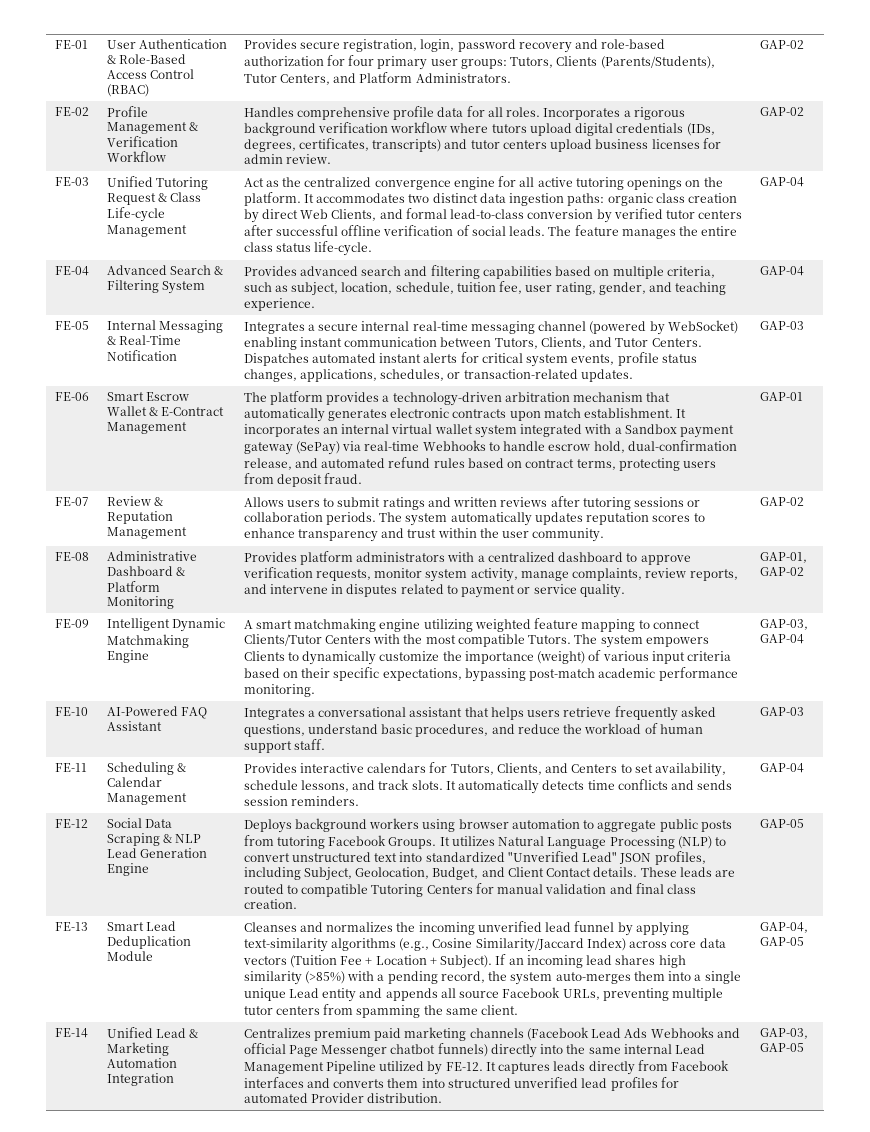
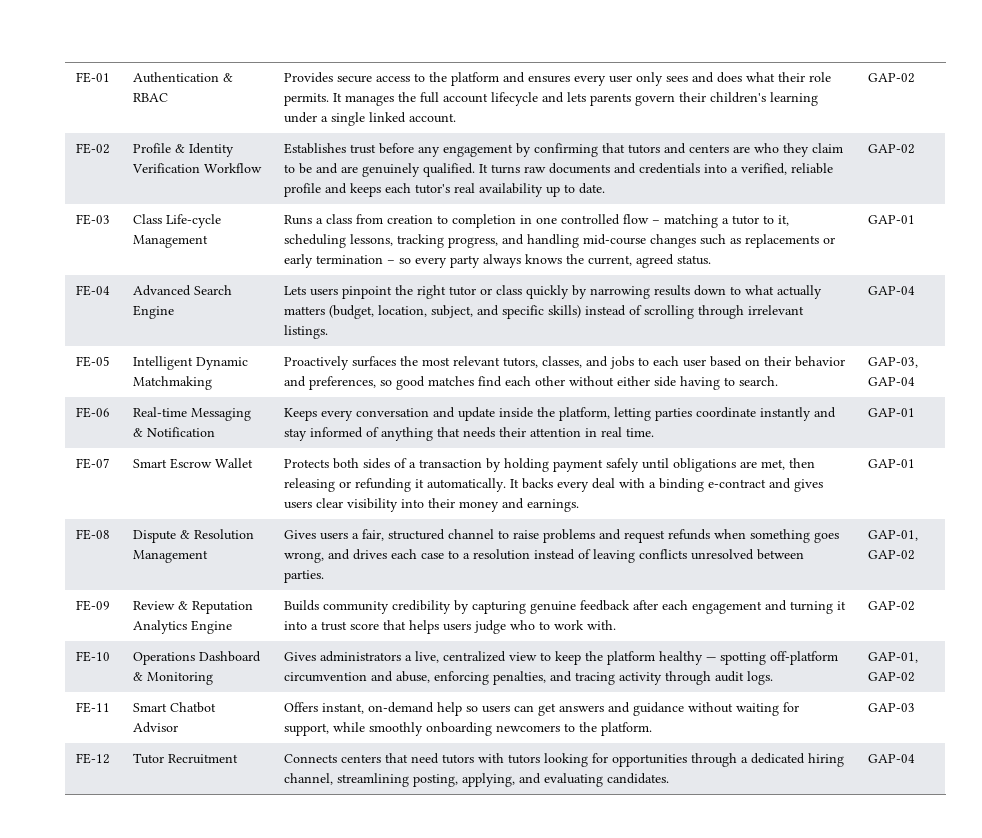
[106,40,136,49] User -> (111, 77) none
[118,54,186,64] [106,69,194,79] [106,84,149,97] [243,39,666,53] [243,55,715,70] [243,72,511,85] Role-Based Access Control (RBAC) | Provides secure registration, login, password recovery and role-based authorization for four primary user groups: Tutors, Clients (Parents/Students), Tutor Centers, and Platform Administrators. -> [133,93,169,102] [284,72,832,86] [284,92,819,106] [284,112,457,126] RBAC | Provides secure access to the platform and ensures every user only sees and does what their role permits. It manages the full account lifecycle and lets parents govern their children's learning under a single linked account.
[106,122,198,134] Management & -> [175,143,235,157] & Identity
[243,106,685,120] [243,122,715,136] [243,138,721,152] [243,154,331,164] [759,107,804,116] [54,177,89,186] [106,176,208,190] [106,192,202,205] [106,207,165,222] [106,225,187,237] [243,176,723,190] [243,192,738,206] [243,208,743,223] [243,225,738,239] [243,241,373,256] [759,177,804,187] [54,266,89,276] [106,265,224,275] [106,280,205,294] [243,265,715,279] [243,281,727,296] [243,298,315,311] [759,266,804,276] [54,321,89,330] [106,320,223,333] [106,335,181,345] [106,350,177,361] [243,320,738,335] [243,337,702,350] [243,352,697,367] [243,369,633,382] [759,321,804,330] [54,392,89,401] [106,392,189,401] [106,406,225,416] [106,422,187,434] [243,391,671,406] [243,408,687,422] [243,424,735,438] [243,440,737,455] [243,457,717,471] [243,473,363,487] [759,392,803,401] [54,497,89,506] [106,496,163,506] [106,511,173,524] [106,527,187,539] [243,496,701,510] [243,512,705,526] [243,528,605,542] [759,497,804,506] [54,552,89,561] [106,551,197,561] [106,566,185,576] [106,581,160,592] [106,596,174,609] [243,551,691,565] [242,567,738,582] [243,584,625,598] [759,552,807,563] [759,567,804,576] [54,619,89,628] [106,618,225,632] [106,634,189,648] [106,650,149,663] [243,618,700,632] [243,634,709,648] [243,650,732,665] [243,667,738,682] [243,684,315,697] [759,619,808,630] [759,634,804,644] [54,707,88,716] [106,706,207,719] [106,721,162,731] [243,706,716,721] [243,723,703,737] [243,739,325,753] [759,707,804,716] [54,763,87,772] [106,762,186,775] [106,777,162,787] [106,793,187,805] [243,762,727,777] [243,779,733,794] [243,796,359,806] [759,763,804,773] [54,819,88,828] [106,818,172,828] [106,833,202,846] [106,848,207,858] [106,863,149,876] [243,818,732,833] [243,835,727,849] [243,851,706,865] [243,867,736,881] [243,883,697,897] [243,899,297,909] [759,819,804,828] [54,922,88,931] [106,921,176,931] [106,936,191,949] [106,951,153,961] [243,921,689,936] [243,938,726,952] [242,954,686,969] [243,971,741,985] [243,987,724,1002] [243,1004,519,1018] [759,922,808,933] [759,937,804,946] [54,1028,88,1038] [106,1027,199,1038] [106,1042,169,1056] [106,1058,177,1068] [106,1073,174,1086] [243,1027,740,1041] [243,1043,706,1058] [243,1060,730,1075] [243,1077,679,1091] [243,1093,443,1103] [759,1028,808,1039] [759,1043,804,1052] Handles comprehensive profile data for all roles. Incorporates a rigorous background verification workflow where tutors upload digital credentials (IDs, degrees, certificates, transcripts) and tutor centers upload business licenses for admin review. | GAP-02 // FE-03 | Unified Tutoring Request & Class Life-cycle Management | Act as the centralized convergence engine for all active tutoring openings on the platform. It accommodates two distinct data ingestion paths: organic class creation by direct Web Clients, and formal lead-to-class conversion by verified tutor centers after successful offline verification of social leads. The feature manages the entire class status life-cycle. | GAP-04 // FE-04 | Advanced Search & Filtering System | Provides advanced search and filtering capabilities based on multiple criteria, such as subject, location, schedule, tuition fee, user rating, gender, and teaching experience. | GAP-04 // FE-05 | Internal Messaging & Real-Time Notification | Integrates a secure internal real-time messaging channel (powered by WebSocket) enabling instant communication between Tutors, Clients, and Tutor Centers. Dispatches automated instant alerts for critical system events, profile status changes, applications, schedules, or transaction-related updates. | GAP-03 // FE-06 | Smart Escrow Wallet & E-Contract Management | The platform provides a technology-driven arbitration mechanism that automatically generates electronic contracts upon match establishment. It incorporates an internal virtual wallet system integrated with a Sandbox payment gateway (SePay) via real-time Webhooks to handle escrow hold, dual-confirmation release, and automated refund rules based on contract terms, protecting users from deposit fraud. | GAP-01 // FE-07 | Review & Reputation Management | Allows users to submit ratings and written reviews after tutoring sessions or collaboration periods. The system automatically updates reputation scores to enhance transparency and trust within the user community. | GAP-02 // FE-08 | Administrative Dashboard & Platform Monitoring | Provides platform administrators with a centralized dashboard to approve verification requests, monitor system activity, manage complaints, review reports, and intervene in disputes related to payment or service quality. | GAP-01, GAP-02 // FE-09 | Intelligent Dynamic Matchmaking Engine | A smart matchmaking engine utilizing weighted feature mapping to connect Clients/Tutor Centers with the most compatible Tutors. The system empowers Clients to dynamically customize the importance (weight) of various input criteria based on their specific expectations, bypassing post-match academic performance monitoring. | GAP-03, GAP-04 // FE-10 | AI-Powered FAQ Assistant | Integrates a conversational assistant that helps users retrieve frequently asked questions, understand basic procedures, and reduce the workload of human support staff. | GAP-03 // FE-11 | Scheduling & Calendar Management | Provides interactive calendars for Tutors, Clients, and Centers to set availability, schedule lessons, and track slots. It automatically detects time conflicts and sends session reminders. | GAP-04 // FE-12 | Social Data Scraping & NLP Lead Generation Engine | Deploys background workers using browser automation to aggregate public posts from tutoring Facebook Groups. It utilizes Natural Language Processing (NLP) to convert unstructured text into standardized "Unverified Lead" JSON profiles, including Subject, Geolocation, Budget, and Client Contact details. These leads are routed to compatible Tutoring Centers for manual validation and final class creation. | GAP-05 // FE-13 | Smart Lead Deduplication Module | Cleanses and normalizes the incoming unverified lead funnel by applying text-similarity algorithms (e.g., Cosine Similarity/Jaccard Index) across core data vectors (Tuition Fee + Location + Subject). If an incoming lead shares high similarity (>85%) with a pending record, the system auto-merges them into a single unique Lead entity and appends all source Facebook URLs, preventing multiple tutor centers from spamming the same client. | GAP-04, GAP-05 // FE-14 | Unified Lead & Marketing Automation Integration | Centralizes premium paid marketing channels (Facebook Lead Ads Webhooks and official Page Messenger chatbot funnels) directly into the same internal Lead Management Pipeline utilized by FE-12. It captures leads directly from Facebook interfaces and converts them into structured unverified lead profiles for automated Provider distribution. | GAP-03, GAP-05 -> [284,143,844,157] [284,163,834,177] [284,183,606,197] [868,144,916,154] [76,214,111,225] [133,214,222,228] [133,235,209,248] [284,214,790,228] [284,234,836,248] [284,254,712,268] [868,215,916,224] [76,285,111,296] [133,285,233,296] [133,305,175,319] [284,285,823,299] [284,305,805,319] [284,325,329,339] [868,286,916,295] [76,356,111,367] [133,356,249,370] [133,376,213,390] [284,356,846,370] [284,376,779,390] [868,357,919,368] [868,377,916,386] [76,407,111,418] [133,407,252,421] [133,427,216,437] [284,407,837,421] [284,427,655,441] [868,408,916,417] [76,458,111,469] [133,458,254,469] [284,458,816,472] [284,478,824,492] [284,498,580,512] [868,459,916,468] [76,529,111,540] [133,529,255,543] [133,550,209,563] [284,529,840,543] [284,549,805,563] [284,570,325,583] [868,530,919,541] [868,550,916,560] [76,600,111,611] [133,601,254,614] [133,620,233,634] [284,600,847,614] [284,620,617,634] [868,601,916,611] [76,651,111,662] [133,651,262,665] [133,672,214,685] [284,651,839,665] [284,671,774,685] [868,652,919,663] [868,672,916,682] [76,702,111,713] [133,702,217,713] [133,722,179,733] [284,702,800,716] [284,722,653,736] [868,703,916,712] [76,753,111,764] [133,753,239,764] [284,753,845,767] [284,773,670,787] [868,754,916,763] Establishes trust before any engagement by confirming that tutors and centers are who they claim to be and are genuinely qualified. It turns raw documents and credentials into a verified, reliable profile and keeps each tutor's real availability up to date. | GAP-02 // FE-03 | Class Life-cycle Management | Runs a class from creation to completion in one controlled flow – matching a tutor to it, scheduling lessons, tracking progress, and handling mid-course changes such as replacements or early termination – so every party always knows the current, agreed status. | GAP-01 // FE-04 | Advanced Search Engine | Lets users pinpoint the right tutor or class quickly by narrowing results down to what actually matters (budget, location, subject, and specific skills) instead of scrolling through irrelevant listings. | GAP-04 // FE-05 | Intelligent Dynamic Matchmaking | Proactively surfaces the most relevant tutors, classes, and jobs to each user based on their behavior and preferences, so good matches find each other without either side having to search. | GAP-03, GAP-04 // FE-06 | Real-time Messaging & Notification | Keeps every conversation and update inside the platform, letting parties coordinate instantly and stay informed of anything that needs their attention in real time. | GAP-01 // FE-07 | Smart Escrow Wallet | Protects both sides of a transaction by holding payment safely until obligations are met, then releasing or refunding it automatically. It backs every deal with a binding e-contract and gives users clear visibility into their money and earnings. | GAP-01 // FE-08 | Dispute & Resolution Management | Gives users a fair, structured channel to raise problems and request refunds when something goes wrong, and drives each case to a resolution instead of leaving conflicts unresolved between parties. | GAP-01, GAP-02 // FE-09 | Review & Reputation Analytics Engine | Builds community credibility by capturing genuine feedback after each engagement and turning it into a trust score that helps users judge who to work with. | GAP-02 // FE-10 | Operations Dashboard & Monitoring | Gives administrators a live, centralized view to keep the platform healthy — spotting off-platform circumvention and abuse, enforcing penalties, and tracing activity through audit logs. | GAP-01, GAP-02 // FE-11 | Smart Chatbot Advisor | Offers instant, on-demand help so users can get answers and guidance without waiting for support, while smoothly onboarding newcomers to the platform. | GAP-03 // FE-12 | Tutor Recruitment | Connects centers that need tutors with tutors looking for opportunities through a dedicated hiring channel, streamlining posting, applying, and evaluating candidates. | GAP-04

